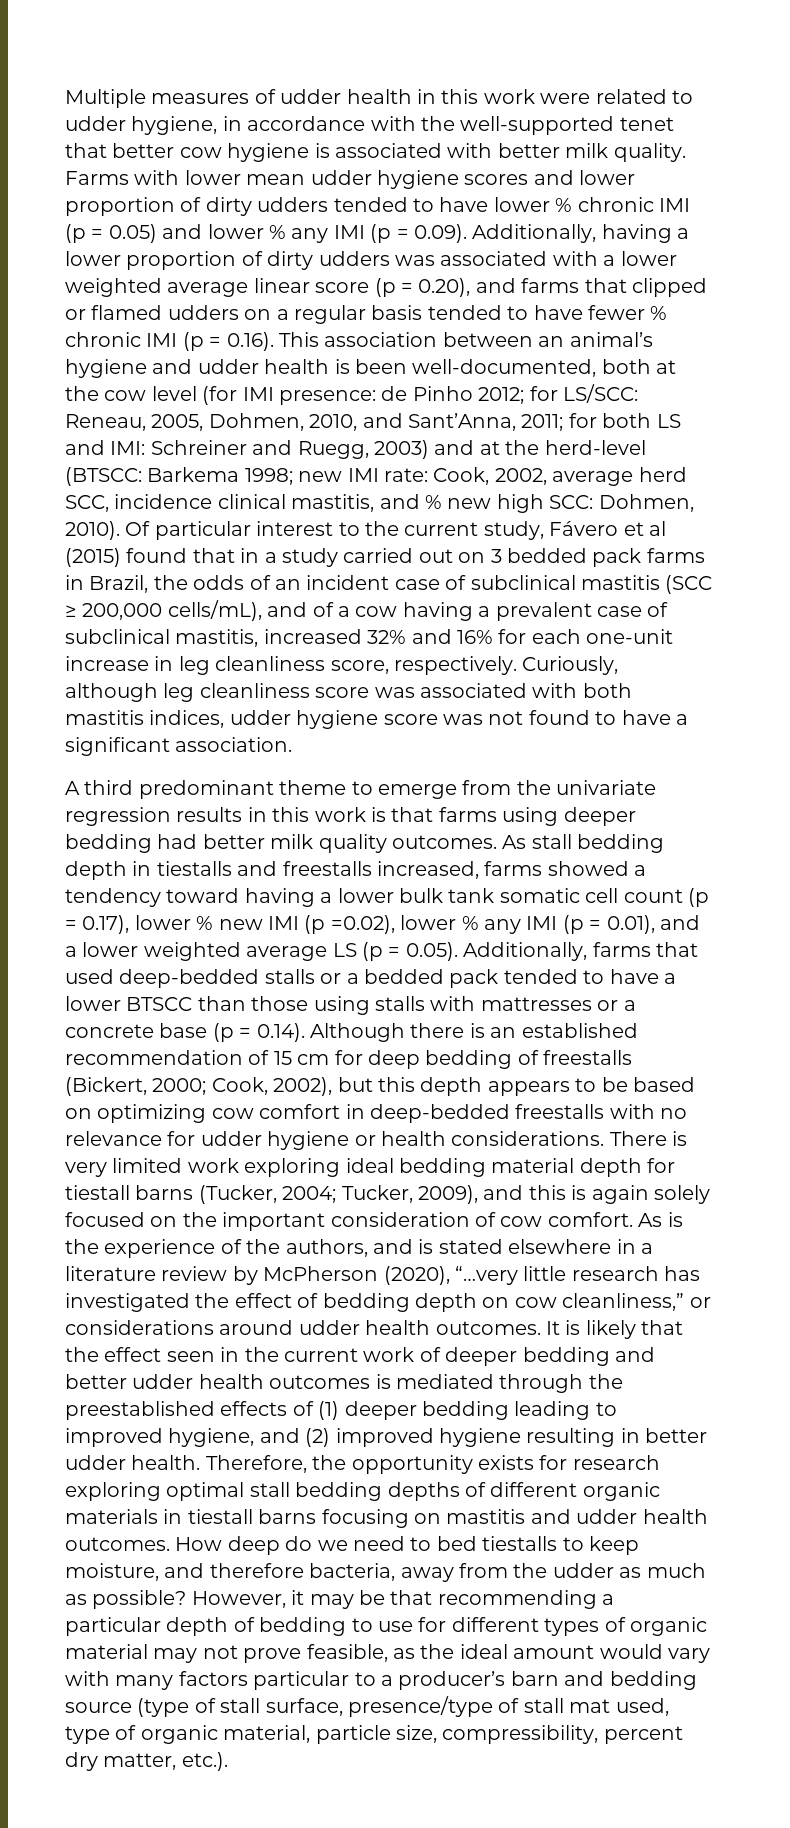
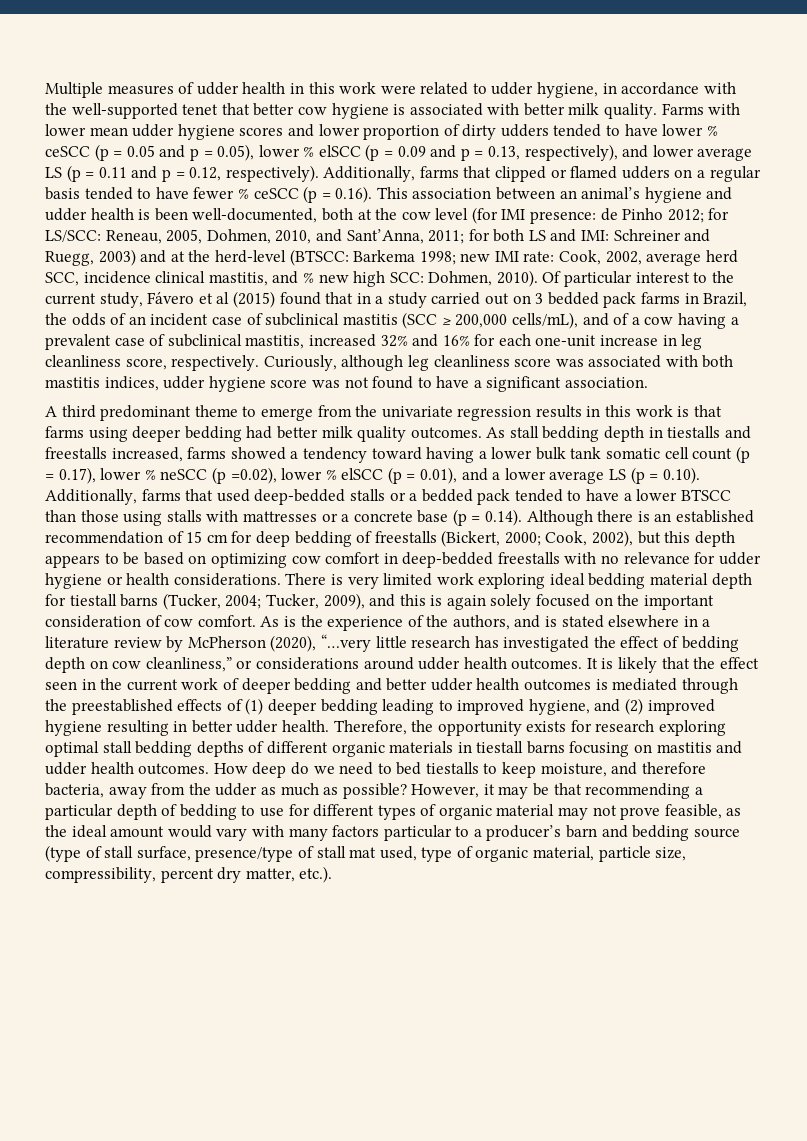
[577,197,690,212] [65,224,690,243] [65,251,677,270] [65,278,516,297] chronic IMI (p = 0.05) and lower % any IMI (p = 0.09). Additionally, having a lower proportion of dirty udders was associated with a lower weighted average linear score (p = 0.20), and -> [45,144,753,161] [45,165,416,182] ceSCC (p = 0.05 and p = 0.05), lower % elSCC (p = 0.09 and p = 0.13, respectively), and lower average LS (p = 0.11 and p = 0.12, respectively). Additionally,
[65,332,178,347] chronic IMI -> [253,188,299,199] ceSCC
[218,916,299,930] new IMI -> [160,469,208,480] neSCC
[483,916,558,934] any IMI -> [341,468,384,480] elSCC
[143,942,458,961] weighted average LS (p = 0.05). -> [549,467,700,484] average LS (p = 0.10).

